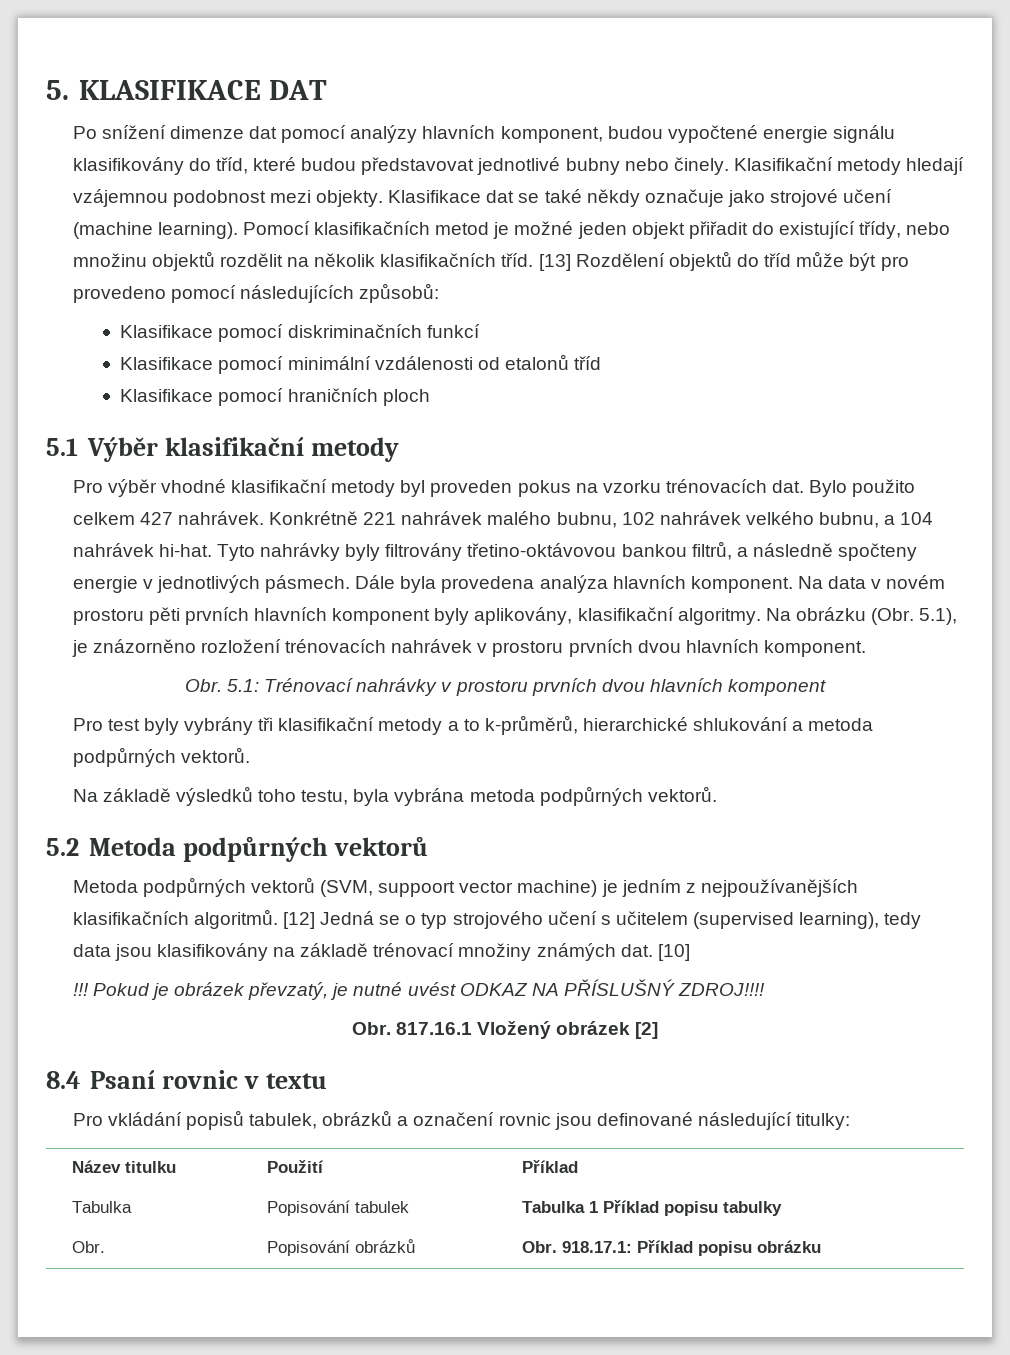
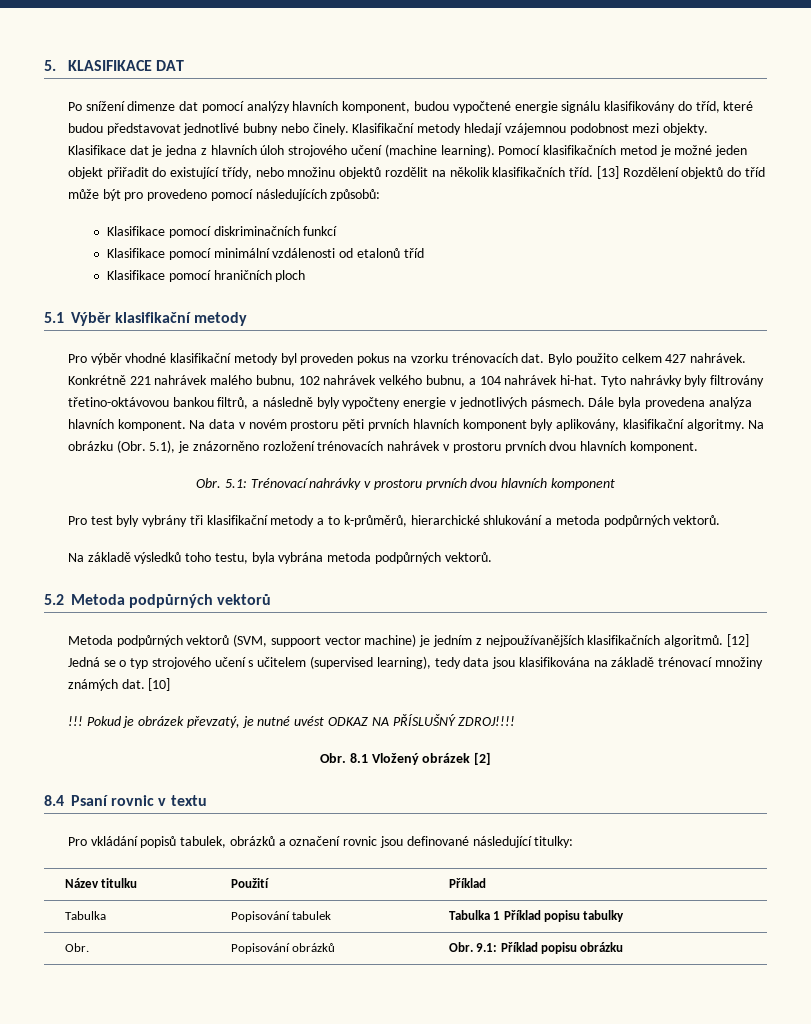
[518,189,839,207] se také někdy označuje jako strojové -> [151,145,348,157] je jedna z hlavních úloh strojového
[838,543,918,561] spočteny -> [316,397,401,409] byly vypočteny
[156,943,268,961] klasifikovány -> [518,657,590,667] klasifikována
[395,1022,472,1035] 817.16.1 -> [349,753,368,763] 8.1
[562,1241,633,1253] 918.17.1: -> [476,943,498,952] 9.1:

